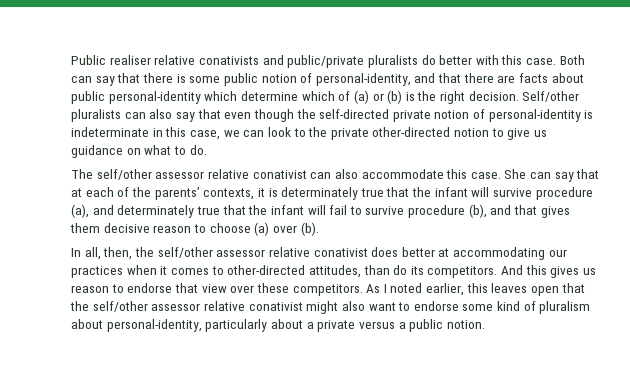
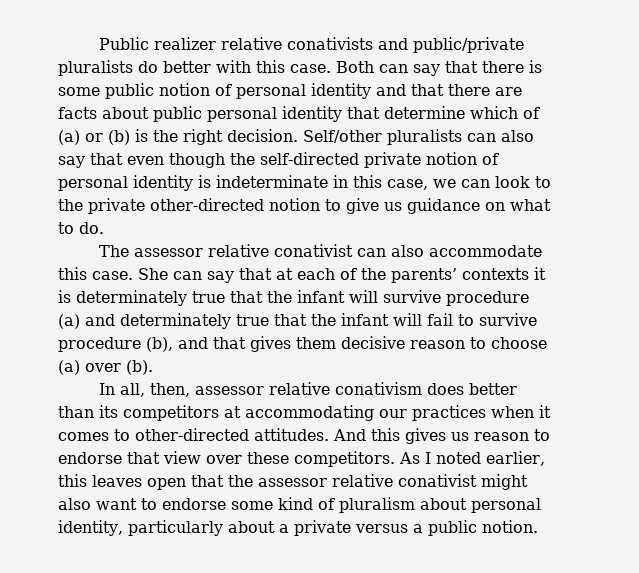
[109,55,151,65] realiser -> [154,37,217,50] realizer
[315,73,411,86] personal-identity, -> [236,83,371,99] personal identity
[108,91,238,104] personal-identity which -> [207,106,380,122] personal identity that
[488,109,581,122] personal-identity -> [58,175,193,191] personal identity
[96,169,152,180] self/other -> (130, 251) none
[203,188,255,200] contexts, -> [462,268,529,280] contexts
[71,204,89,218] (a), -> [58,314,80,329] (a)
[134,247,368,258] the self/other assessor relative conativist -> [195,382,423,395] assessor relative conativism
(435, 252) none -> [58,405,219,421] than its competitors
[308,265,498,278] attitudes, than do its competitors. -> [254,428,329,441] attitudes.
[92,301,148,312] self/other -> (253, 481) none
[106,319,202,332] personal-identity, -> [471,498,541,513] [58,520,123,536] personal identity,

